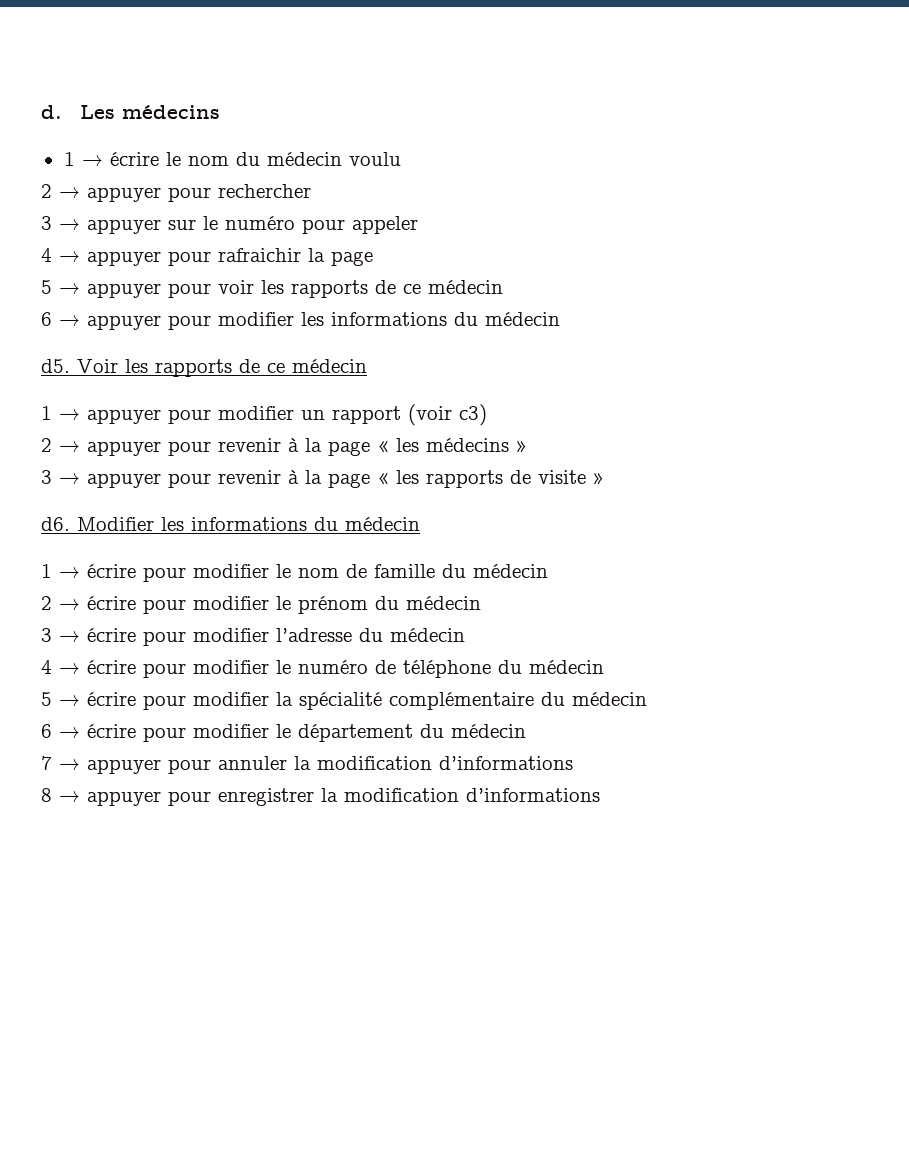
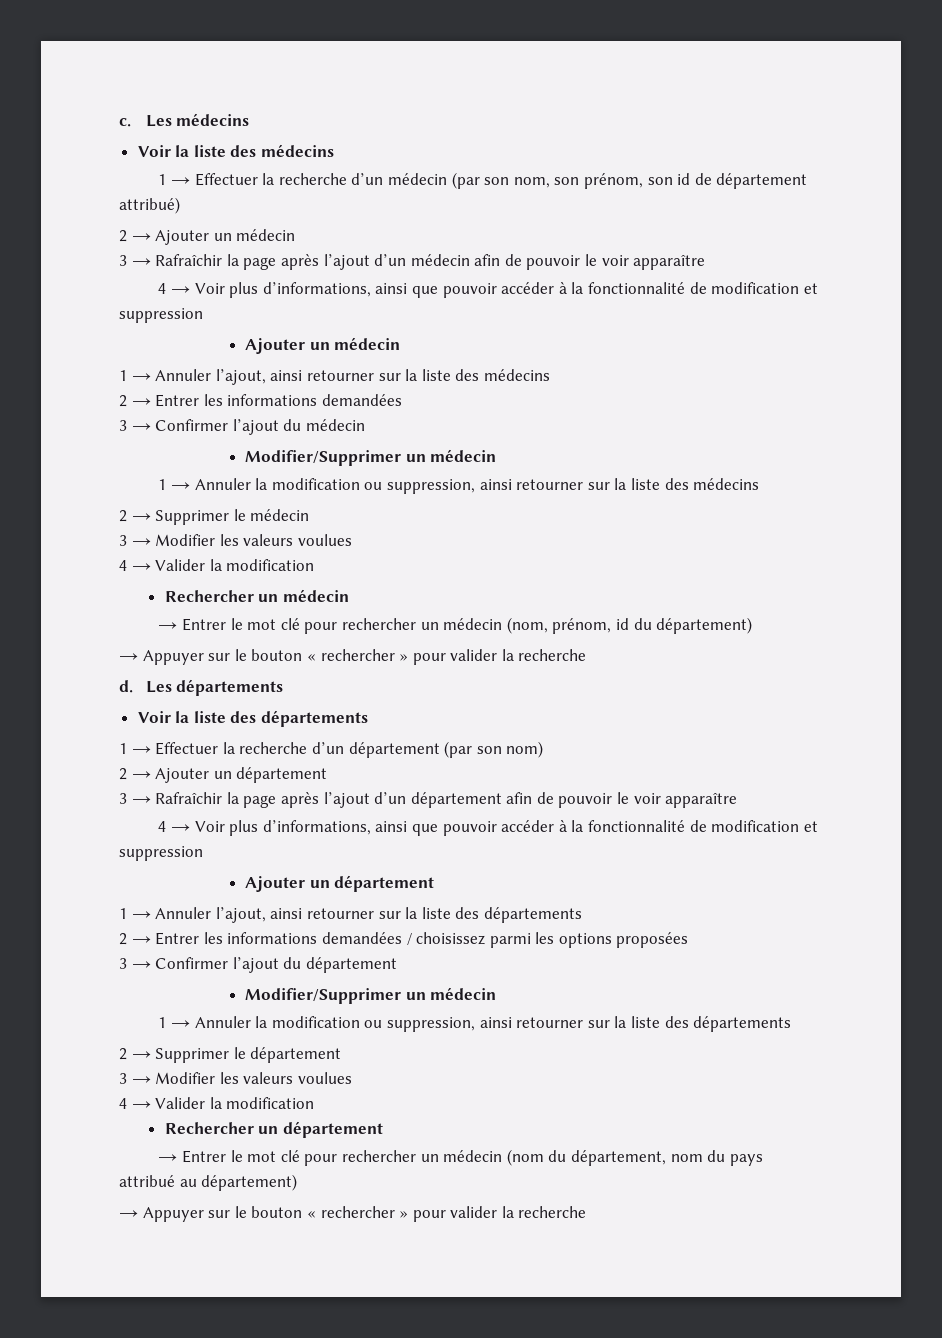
[41,105,62,119] d. -> [119,118,131,127] c.
[63,152,401,166] [41,184,311,202] [41,216,418,234] [41,248,373,266] [41,280,503,298] [41,312,560,330] [41,359,367,377] [41,404,487,426] [41,438,528,456] [41,470,605,488] [41,517,420,531] [41,564,548,582] [41,596,481,614] [41,628,465,646] [41,660,604,678] [41,692,647,710] [41,724,526,742] [41,756,573,774] [41,788,600,806] 1 → écrire le nom du médecin voulu // 2 → appuyer pour rechercher // 3 → appuyer sur le numéro pour appeler // 4 → appuyer pour rafraichir la page // 5 → appuyer pour voir les rapports de ce médecin // 6 → appuyer pour modifier les informations du médecin // d5. Voir les rapports de ce médecin // 1 → appuyer pour modifier un rapport (voir c3) // 2 → appuyer pour revenir à la page « les médecins » // 3 → appuyer pour revenir à la page « les rapports de visite » // d6. Modifier les informations du médecin // 1 → écrire pour modifier le nom de famille du médecin // 2 → écrire pour modifier le prénom du médecin // 3 → écrire pour modifier l’adresse du médecin // 4 → écrire pour modifier le numéro de téléphone du médecin // 5 → écrire pour modifier la spécialité complémentaire du médecin // 6 → écrire pour modifier le département du médecin // 7 → appuyer pour annuler la modification d’informations // 8 → appuyer pour enregistrer la modification d’informations -> [137,144,335,157] [158,172,808,189] [119,197,180,214] [119,229,296,245] [119,254,706,270] [158,282,818,298] [119,308,203,323] [245,337,401,354] [119,369,550,385] [119,394,402,407] [119,419,365,435] [245,449,497,466] [158,478,760,494] [119,509,310,525] [119,534,352,546] [119,559,315,571] [164,589,349,602] [158,617,753,634] [119,649,587,665] [119,679,284,696] [137,710,369,727] [119,741,544,758] [119,767,328,783] [119,792,738,808] [158,820,818,836] [119,846,203,861] [245,875,435,892] [119,907,582,923] [119,932,689,948] [119,957,397,973] [245,987,497,1004] [158,1016,792,1032] [119,1047,342,1063] [119,1072,352,1084] [119,1097,315,1109] [164,1121,383,1138] [158,1149,763,1166] [119,1174,298,1191] [119,1206,587,1222] Voir la liste des médecins // 1 → Effectuer la recherche d’un médecin (par son nom, son prénom, son id de département attribué) // 2 → Ajouter un médecin // 3 → Rafraîchir la page après l’ajout d’un médecin afin de pouvoir le voir apparaître // 4 → Voir plus d’informations, ainsi que pouvoir accéder à la fonctionnalité de modification et suppression // Ajouter un médecin // 1 → Annuler l’ajout, ainsi retourner sur la liste des médecins // 2 → Entrer les informations demandées // 3 → Confirmer l’ajout du médecin // Modifier/Supprimer un médecin // 1 → Annuler la modification ou suppression, ainsi retourner sur la liste des médecins // 2 → Supprimer le médecin // 3 → Modifier les valeurs voulues // 4 → Valider la modification // Rechercher un médecin // → Entrer le mot clé pour rechercher un médecin (nom, prénom, id du département) // → Appuyer sur le bouton « rechercher » pour valider la recherche // d. Les départements // Voir la liste des départements // 1 → Effectuer la recherche d’un département (par son nom) // 2 → Ajouter un département // 3 → Rafraîchir la page après l’ajout d’un département afin de pouvoir le voir apparaître // 4 → Voir plus d’informations, ainsi que pouvoir accéder à la fonctionnalité de modification et suppression // Ajouter un département // 1 → Annuler l’ajout, ainsi retourner sur la liste des départements // 2 → Entrer les informations demandées / choisissez parmi les options proposées // 3 → Confirmer l’ajout du département // Modifier/Supprimer un médecin // 1 → Annuler la modification ou suppression, ainsi retourner sur la liste des départements // 2 → Supprimer le département // 3 → Modifier les valeurs voulues // 4 → Valider la modification // Rechercher un département // → Entrer le mot clé pour rechercher un médecin (nom du département, nom du pays attribué au département) // → Appuyer sur le bouton « rechercher » pour valider la recherche

